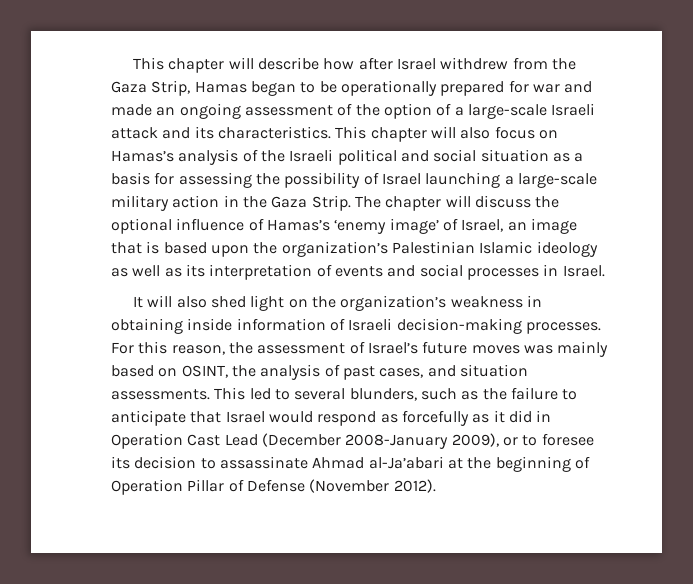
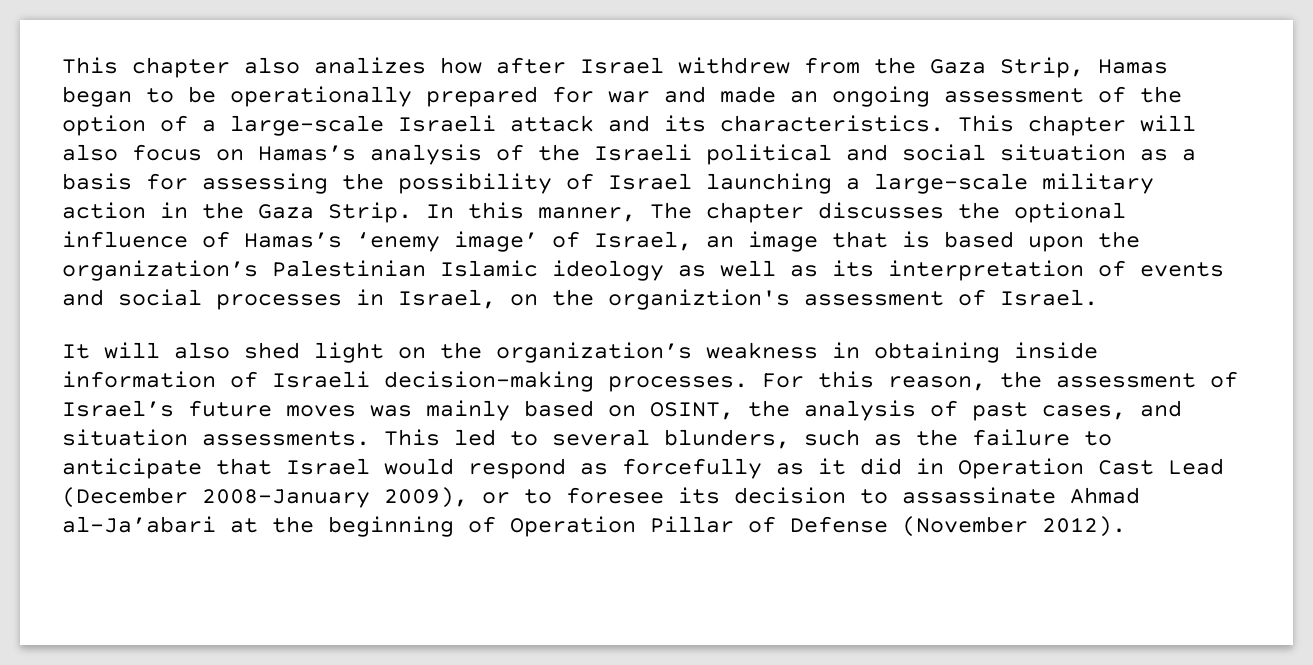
[133,57,320,73] This chapter will describe -> [62,57,426,78] This chapter also analizes
[354,195,531,211] The chapter will discuss -> [426,202,944,223] In this manner, The chapter discusses
(559, 270) none -> [398,289,986,310] Israel, on the organiztion's assessment of

